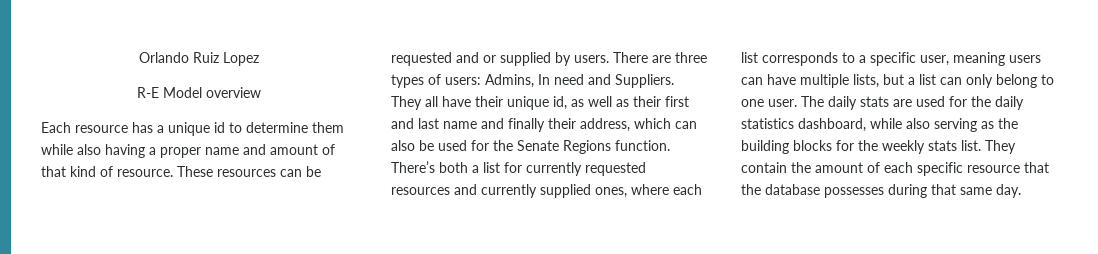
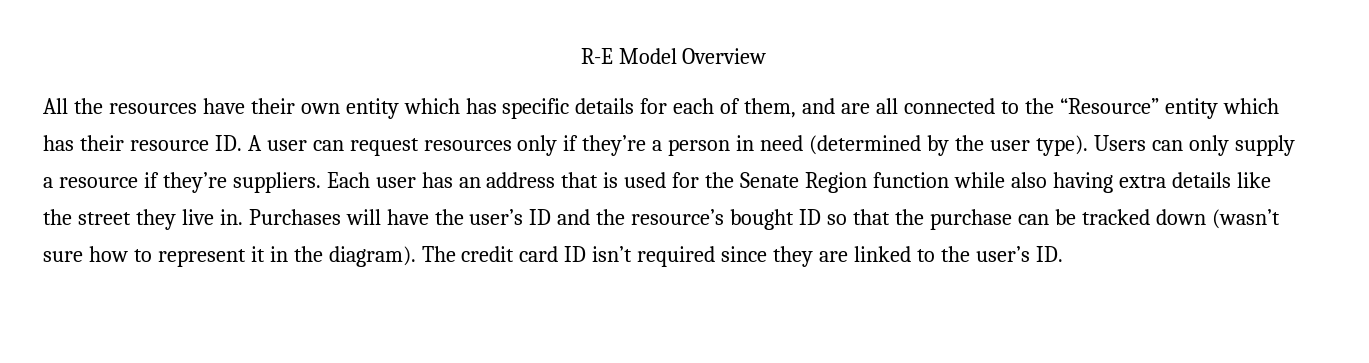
[139,52,259,66] [137,87,261,98] [41,122,344,136] [41,144,335,158] [41,166,321,177] [391,52,707,66] [391,74,674,88] [391,96,689,110] [391,118,697,132] [391,140,670,154] [391,161,646,176] [391,184,702,198] [741,52,1041,66] [741,74,1054,88] [741,96,1024,110] [741,118,1018,132] [741,140,1016,154] [741,162,1049,176] [741,184,1021,198] Orlando Ruiz Lopez // R-E Model overview // Each resource has a unique id to determine them while also having a proper name and amount of that kind of resource. These resources can be requested and or supplied by users. There are three types of users: Admins, In need and Suppliers. They all have their unique id, as well as their first and last name and finally their address, which can also be used for the Senate Regions function. There’s both a list for currently requested resources and currently supplied ones, where each list corresponds to a specific user, meaning users can have multiple lists, but a list can only belong to one user. The daily stats are used for the daily statistics dashboard, while also serving as the building blocks for the weekly stats list. They contain the amount of each specific resource that the database possesses during that same day. -> [580,48,767,64] [43,98,1279,119] [43,135,1295,156] [43,172,1271,193] [43,209,1280,230] [43,246,1063,267] R-E Model Overview // All the resources have their own entity which has specific details for each of them, and are all connected to the “Resource” entity which has their resource ID. A user can request resources only if they’re a person in need (determined by the user type). Users can only supply a resource if they’re suppliers. Each user has an address that is used for the Senate Region function while also having extra details like the street they live in. Purchases will have the user’s ID and the resource’s bought ID so that the purchase can be tracked down (wasn’t sure how to represent it in the diagram). The credit card ID isn’t required since they are linked to the user’s ID.

